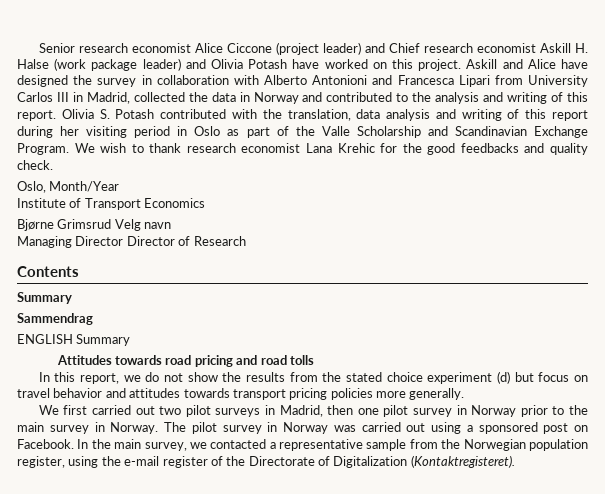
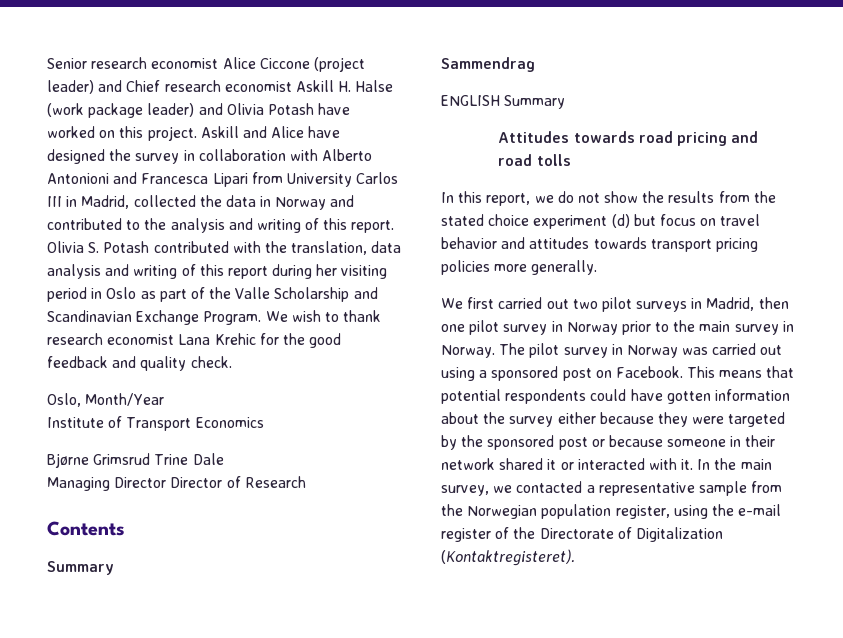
[460,143,519,153] feedbacks -> [47,356,108,368] feedback
[114,219,172,231] Velg navn -> [154,453,224,465] Trine Dale
(74, 444) none -> [687,366,795,378] [441,389,790,404] [441,412,786,427] [441,435,776,450] [441,458,694,470] This means that potential respondents could have gotten information about the survey either because they were targeted by the sponsored post or because someone in their network shared it or interacted with it.

